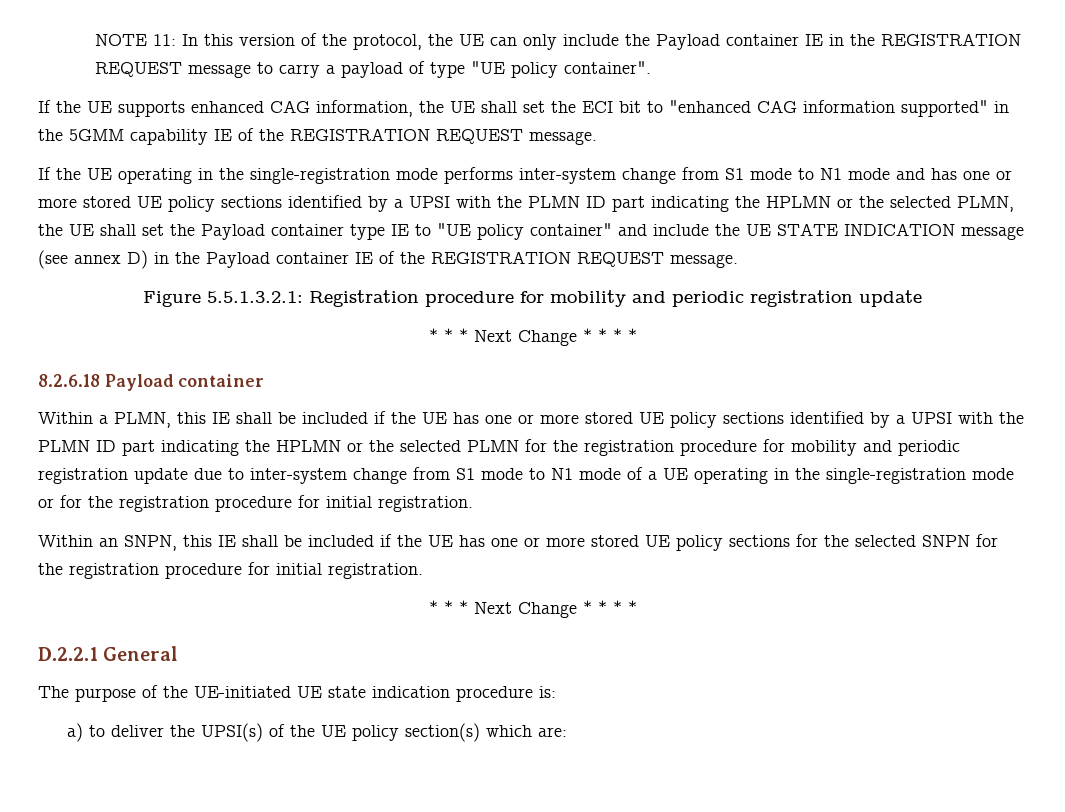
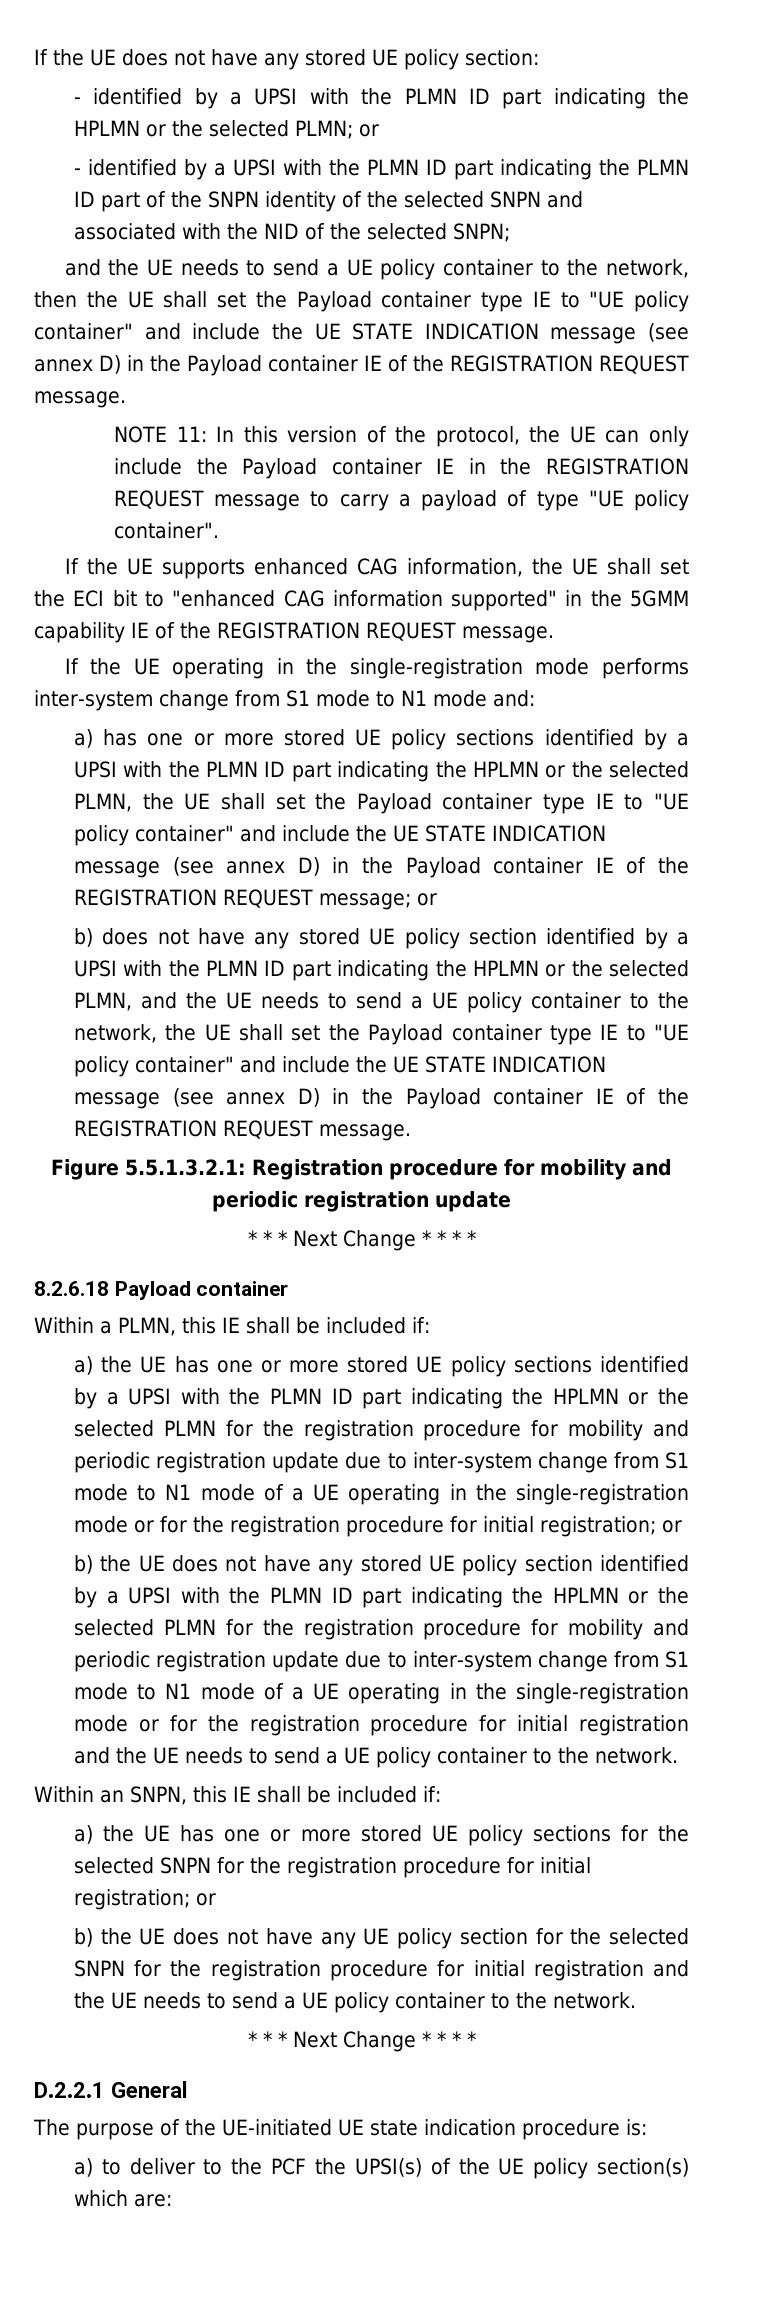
(95, 40) none -> [34,49,539,70] [73,88,689,109] [73,120,379,139] [73,159,689,180] [73,191,583,212] [73,223,510,242] [64,259,689,280] [34,291,690,312] [34,323,689,344] [34,355,689,376] [34,391,126,408] If the UE does not have any stored UE policy section: // - identified by a UPSI with the PLMN ID part indicating the HPLMN or the selected PLMN; or // - identified by a UPSI with the PLMN ID part indicating the PLMN ID part of the SNPN identity of the selected SNPN and associated with the NID of the selected SNPN; // and the UE needs to send a UE policy container to the network, then the UE shall set the Payload container type IE to "UE policy container" and include the UE STATE INDICATION message (see annex D) in the Payload container IE of the REGISTRATION REQUEST message. //
[896,168,925,180] and -> [492,690,535,707] [73,729,93,748] and: // a)
(664, 259) none -> [318,893,437,910] [73,928,689,949] [73,960,689,981] [73,992,689,1013] [73,1024,689,1045] [73,1056,606,1077] [73,1088,689,1109] [73,1120,313,1139] message; or // b) does not have any stored UE policy section identified by a UPSI with the PLMN ID part indicating the HPLMN or the selected PLMN, and the UE needs to send a UE policy container to the network, the UE shall set the Payload container type IE to "UE policy container" and include the UE STATE INDICATION message (see annex D) in the Payload container IE of the REGISTRATION REQUEST
[374,411,386,424] if -> [412,1317,430,1333] [73,1356,93,1375] if: // a)
[378,496,473,512] registration. -> [539,1516,682,1537] [73,1555,689,1576] [73,1587,690,1608] [73,1619,689,1640] [73,1651,689,1672] [73,1683,690,1704] [73,1715,689,1736] [73,1747,678,1768] registration; or // b) the UE does not have any stored UE policy section identified by a UPSI with the PLMN ID part indicating the HPLMN or the selected PLMN for the registration procedure for mobility and periodic registration update due to inter-system change from S1 mode to N1 mode of a UE operating in the single-registration mode or for the registration procedure for initial registration and the UE needs to send a UE policy container to the network.
[380,534,392,547] if -> [423,1786,441,1802] [73,1825,93,1844] if: // a)
[328,563,423,579] registration. -> [73,1889,216,1910] [73,1928,689,1949] [73,1960,689,1981] [73,1992,636,2013] registration; or // b) the UE does not have any UE policy section for the selected SNPN for the registration procedure for initial registration and the UE needs to send a UE policy container to the network.
(164, 731) none -> [203,2158,307,2175] to the PCF

